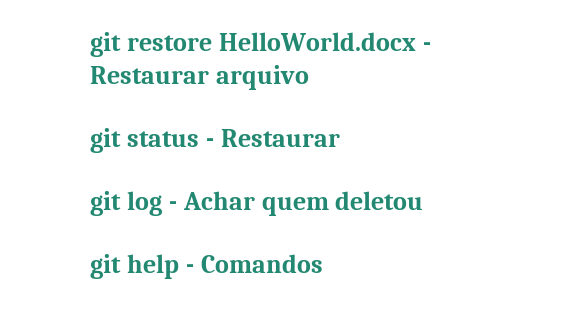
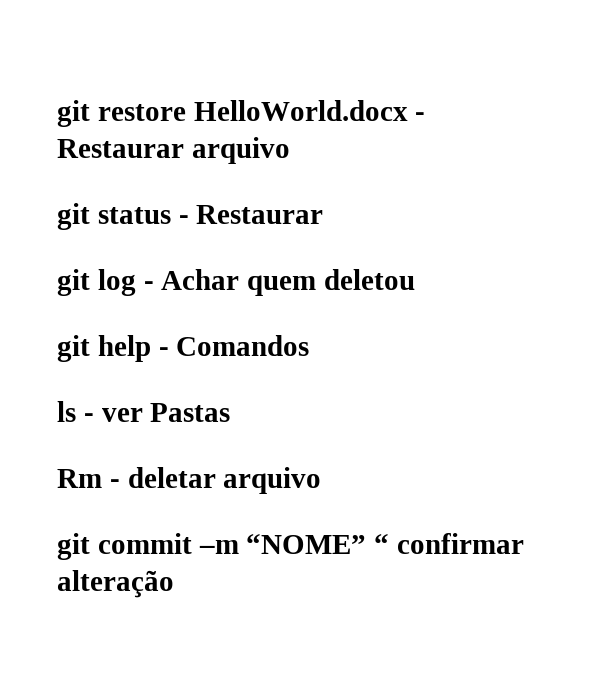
(323, 263) none -> [57,401,231,422] [57,467,322,494] [57,533,525,560] [57,570,174,598] // ls - ver Pastas // Rm - deletar arquivo // git commit –m “NOME” “ confirmar alteração

